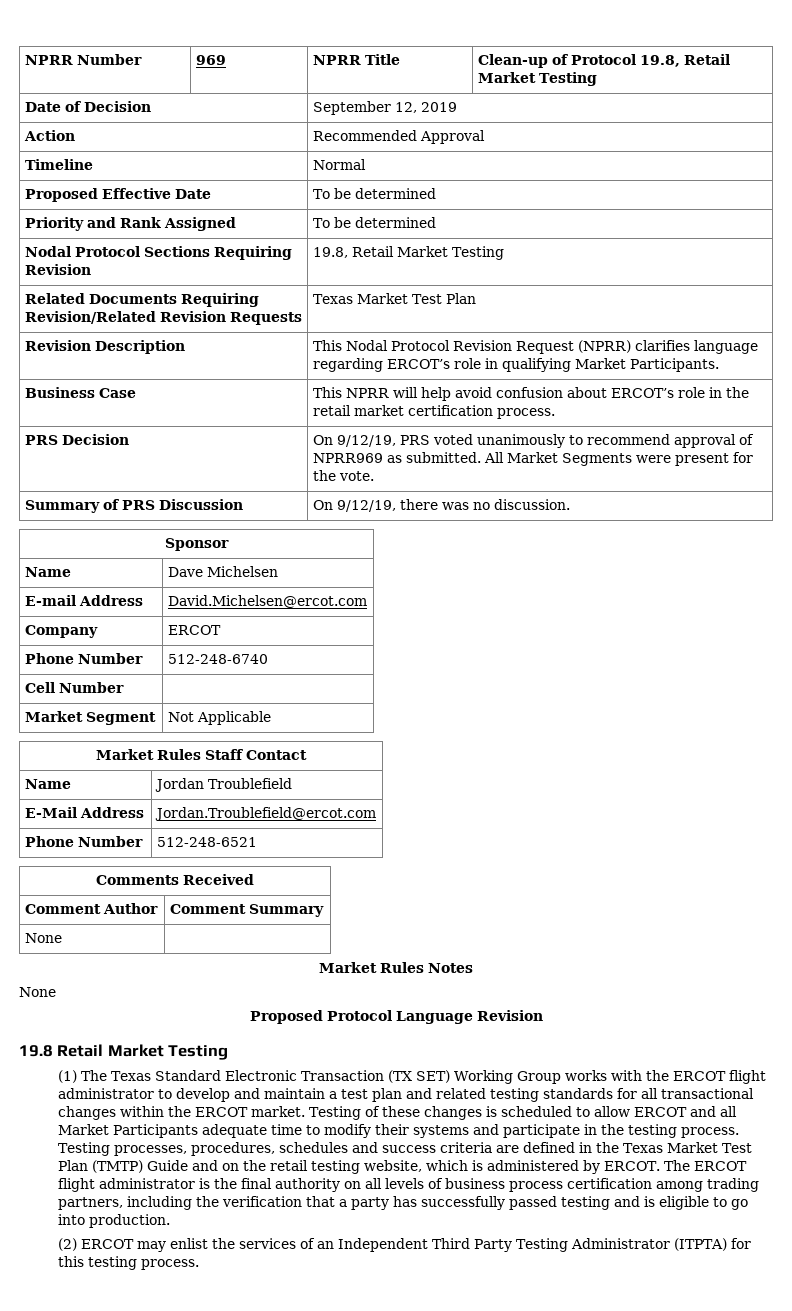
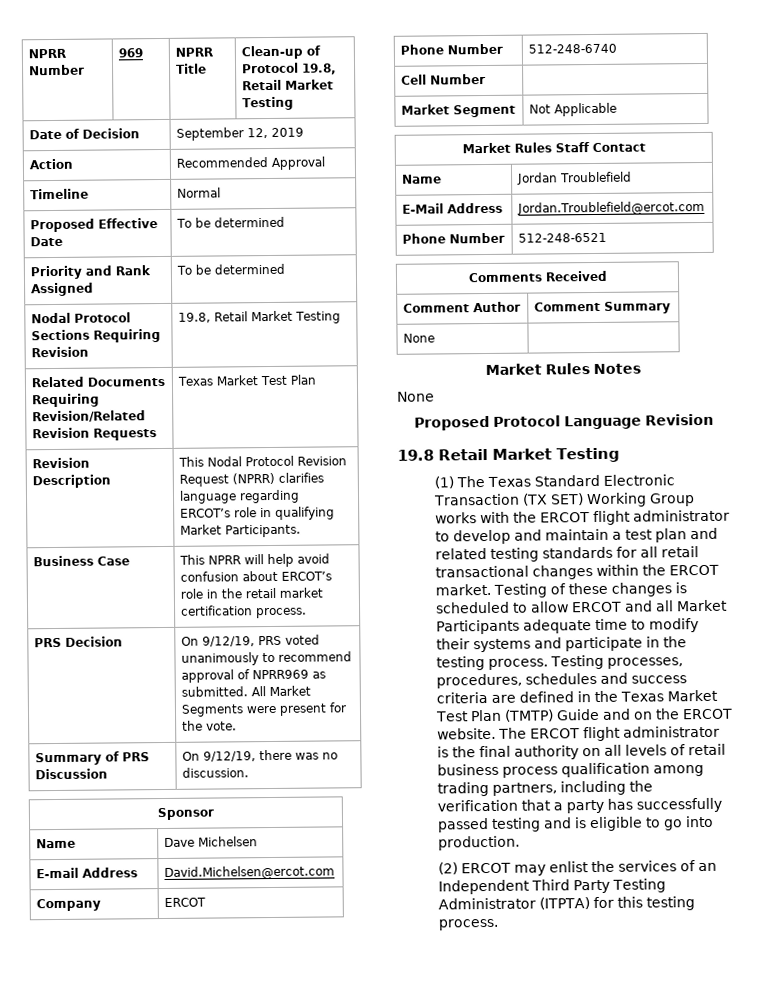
(659, 1093) none -> [661,546,700,558] retail
[270,1160,661,1174] retail testing website, which is administered by ERCOT. -> [682,708,734,720] [437,727,497,740] ERCOT website.
(444, 1183) none -> [688,743,727,756] retail
[567,1178,653,1189] certification -> [561,762,651,778] qualification

